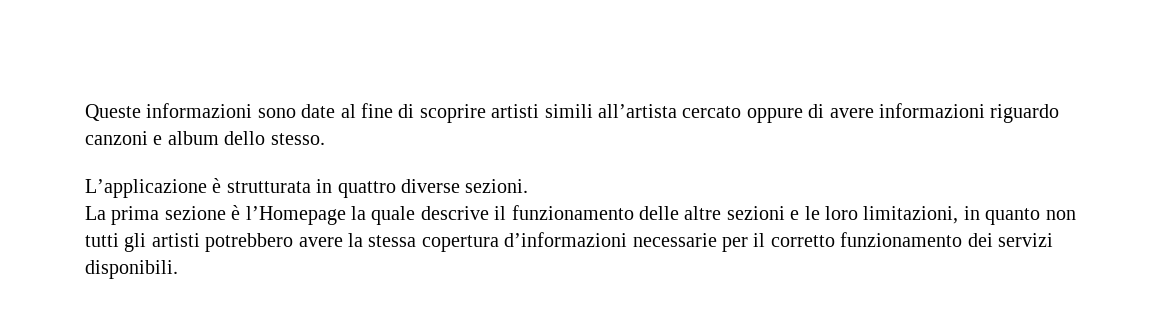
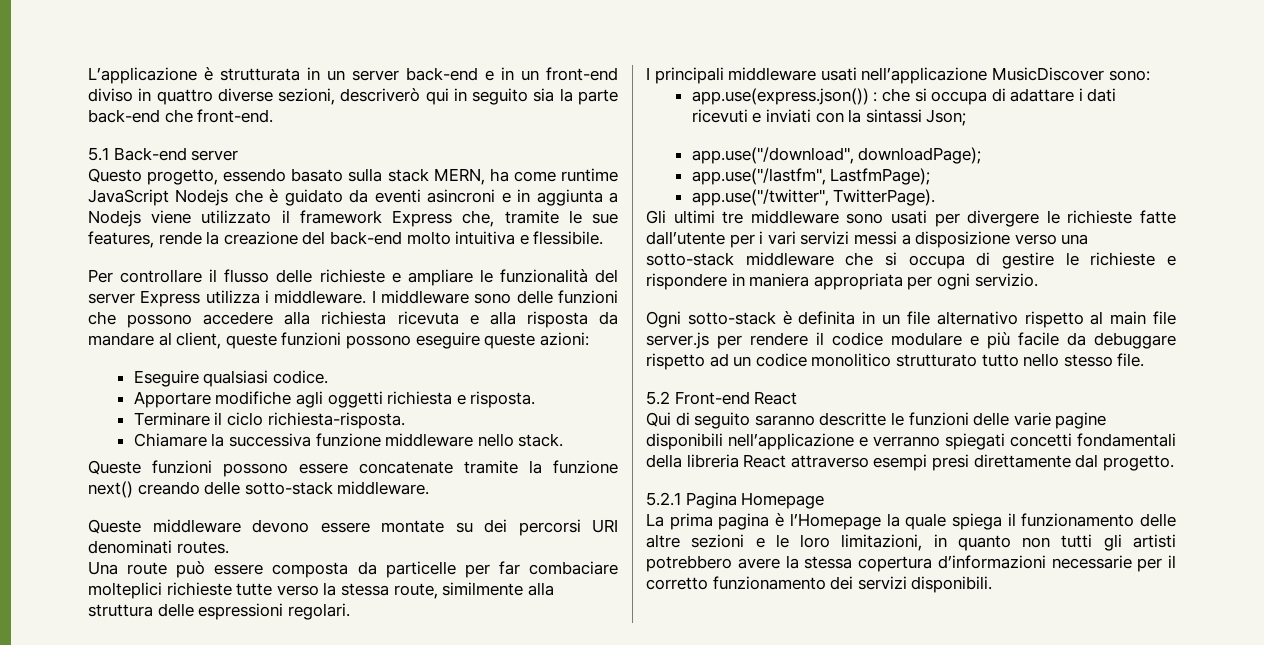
[85,103,1060,123] [85,131,325,145] [85,178,529,198] Queste informazioni sono date al fine di scoprire artisti simili all’artista cercato oppure di avere informazioni riguardo canzoni e album dello stesso. // L’applicazione è strutturata in quattro diverse sezioni. -> [88,67,618,84] [88,88,618,105] [88,109,274,123] [88,147,239,161] [88,168,618,185] [88,189,618,206] [88,210,618,227] [88,231,604,248] [88,269,619,286] [88,290,618,307] [88,311,618,328] [88,332,589,349] [133,370,328,387] [133,391,536,408] [133,412,405,429] [133,433,564,447] [88,460,618,477] [88,481,430,498] [88,519,618,536] [88,540,229,554] [88,561,618,578] [88,582,554,599] [88,603,350,620] [646,67,1150,84] [691,88,1117,105] [691,109,967,126] [691,147,982,164] [691,168,931,185] [691,189,936,206] [646,210,1176,227] [646,231,1089,248] [646,252,1176,269] [646,273,1038,290] [646,311,1176,328] [646,332,1176,349] [646,353,1145,370] [646,391,798,405] [646,412,1107,429] [646,433,1176,450] [646,454,1174,471] [646,492,825,509] L’applicazione è strutturata in un server back-end e in un front-end diviso in quattro diverse sezioni, descriverò qui in seguito sia la parte back-end che front-end. // 5.1 Back-end server // Questo progetto, essendo basato sulla stack MERN, ha come runtime JavaScript Nodejs che è guidato da eventi asincroni e in aggiunta a Nodejs viene utilizzato il framework Express che, tramite le sue features, rende la creazione del back-end molto intuitiva e flessibile. // Per controllare il flusso delle richieste e ampliare le funzionalità del server Express utilizza i middleware. I middleware sono delle funzioni che possono accedere alla richiesta ricevuta e alla risposta da mandare al client, queste funzioni possono eseguire queste azioni: // Eseguire qualsiasi codice. // Apportare modifiche agli oggetti richiesta e risposta. // Terminare il ciclo richiesta-risposta. // Chiamare la successiva funzione middleware nello stack. // Queste funzioni possono essere concatenate tramite la funzione next() creando delle sotto-stack middleware. // Queste middleware devono essere montate su dei percorsi URI denominati routes. // Una route può essere composta da particelle per far combaciare molteplici richieste tutte verso la stessa route, similmente alla struttura delle espressioni regolari. // I principali middleware usati nell’applicazione MusicDiscover sono: // app.use(express.json()) : che si occupa di adattare i dati ricevuti e inviati con la sintassi Json; // app.use("/download", downloadPage); // app.use("/lastfm", LastfmPage); // app.use("/twitter", TwitterPage). // Gli ultimi tre middleware sono usati per divergere le richieste fatte dall’utente per i vari servizi messi a disposizione verso una sotto-stack middleware che si occupa di gestire le richieste e rispondere in maniera appropriata per ogni servizio. // Ogni sotto-stack è definita in un file alternativo rispetto al main file server.js per rendere il codice modulare e più facile da debuggare rispetto ad un codice monolitico strutturato tutto nello stesso file. // 5.2 Front-end React // Qui di seguito saranno descritte le funzioni delle varie pagine disponibili nell’applicazione e verranno spiegati concetti fondamentali della libreria React attraverso esempi presi direttamente dal progetto. // 5.2.1 Pagina Homepage
[164,206,226,220] sezione -> [718,513,770,530] pagina
[420,206,489,220] descrive -> [951,513,1002,530] spiega

